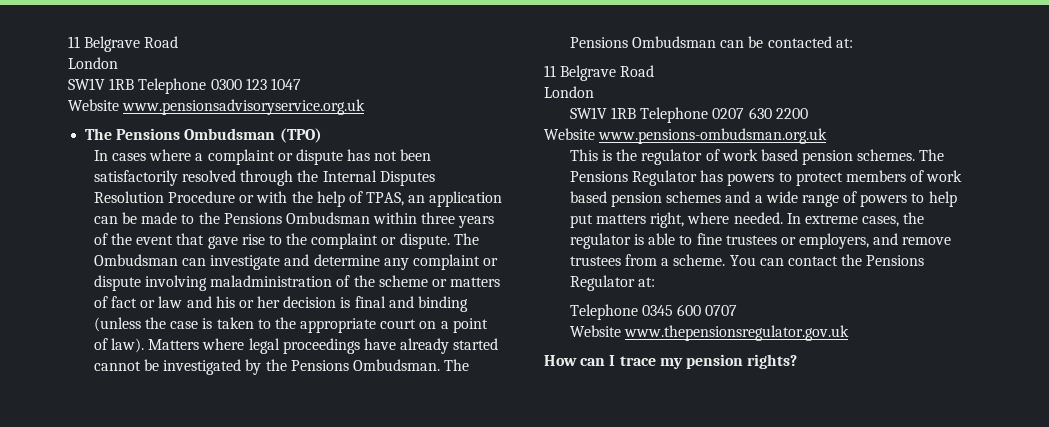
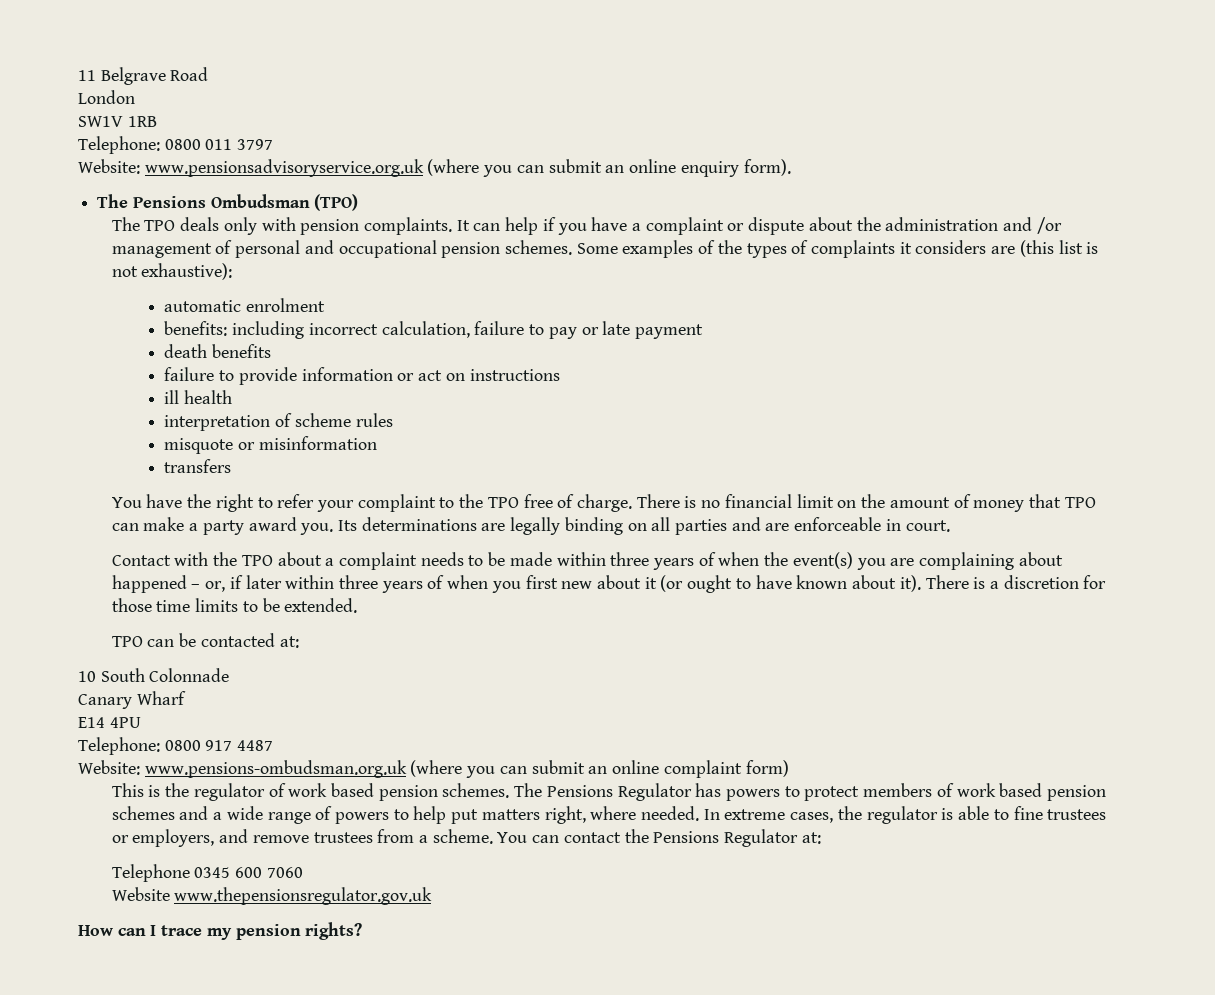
[68,36,179,52] [68,57,118,69] [68,78,301,94] [68,99,366,115] [85,128,322,143] [93,149,432,165] [93,170,435,186] [93,191,503,207] [93,212,495,228] [93,233,479,249] [93,254,499,270] [93,275,501,291] [93,296,469,312] [93,317,488,333] [93,338,499,354] [93,359,470,375] [569,36,853,48] [544,65,655,81] [544,86,594,98] [569,107,808,123] [544,128,828,144] 11 Belgrave Road // London // SW1V 1RB Telephone 0300 123 1047 // Website www.pensionsadvisoryservice.org.uk // The Pensions Ombudsman (TPO) // In cases where a complaint or dispute has not been satisfactorily resolved through the Internal Disputes Resolution Procedure or with the help of TPAS, an application can be made to the Pensions Ombudsman within three years of the event that gave rise to the complaint or dispute. The Ombudsman can investigate and determine any complaint or dispute involving maladministration of the scheme or matters of fact or law and his or her decision is final and binding (unless the case is taken to the appropriate court on a point of law). Matters where legal proceedings have already started cannot be investigated by the Pensions Ombudsman. The Pensions Ombudsman can be contacted at: // 11 Belgrave Road // London // SW1V 1RB Telephone 0207 630 2200 // Website www.pensions-ombudsman.org.uk -> [78,67,209,85] [78,90,135,104] [78,116,157,127] [78,136,274,154] [78,159,791,177] [97,194,359,211] [111,217,1062,235] [111,240,1099,258] [111,263,233,280] [164,298,326,312] [164,321,703,339] [164,344,272,358] [164,367,560,385] [164,390,233,404] [164,413,393,431] [164,436,377,454] [164,459,232,473] [111,494,1096,512] [111,517,950,535] [111,552,1063,570] [111,575,1107,593] [111,598,358,613] [111,633,299,648] [78,668,230,682] [78,691,186,709] [78,717,141,728] [78,737,274,755] [78,760,789,778] 11 Belgrave Road // London // SW1V 1RB // Telephone: 0800 011 3797 // Website: www.pensionsadvisoryservice.org.uk (where you can submit an online enquiry form). // The Pensions Ombudsman (TPO) // The TPO deals only with pension complaints. It can help if you have a complaint or dispute about the administration and /or management of personal and occupational pension schemes. Some examples of the types of complaints it considers are (this list is not exhaustive): // automatic enrolment // benefits: including incorrect calculation, failure to pay or late payment // death benefits // failure to provide information or act on instructions // ill health // interpretation of scheme rules // misquote or misinformation // transfers // You have the right to refer your complaint to the TPO free of charge. There is no financial limit on the amount of money that TPO can make a party award you. Its determinations are legally binding on all parties and are enforceable in court. // Contact with the TPO about a complaint needs to be made within three years of when the event(s) you are complaining about happened – or, if later within three years of when you first new about it (or ought to have known about it). There is a discretion for those time limits to be extended. // TPO can be contacted at: // 10 South Colonnade // Canary Wharf // E14 4PU // Telephone: 0800 917 4487 // Website: www.pensions-ombudsman.org.uk (where you can submit an online complaint form)
[705,305,738,316] 0707 -> [266,867,303,878] 7060

